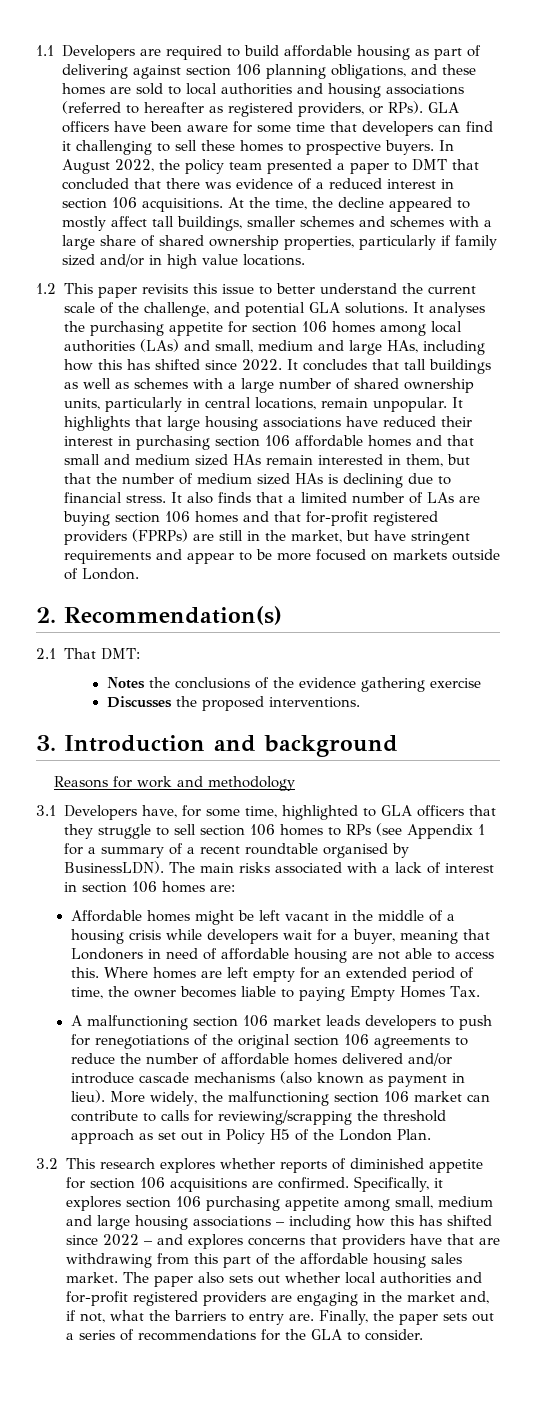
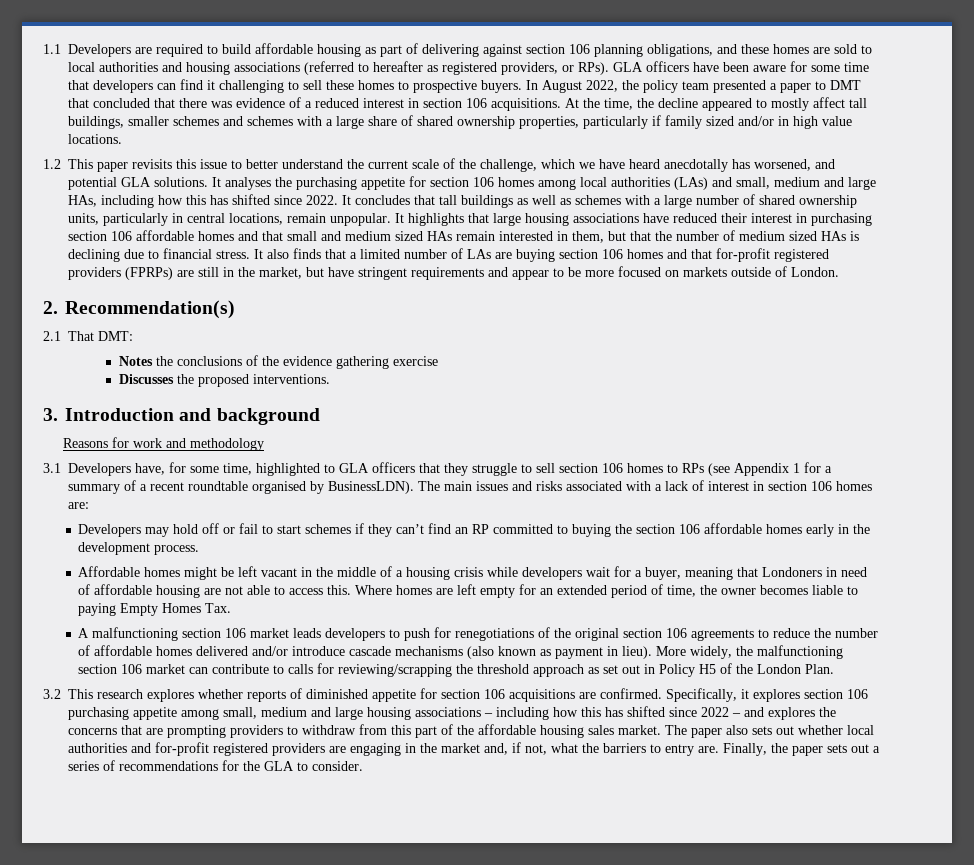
(209, 309) none -> [541,159,811,172] which we have heard anecdotally has worsened,
(234, 868) none -> [476,481,532,491] issues and
(235, 888) none -> [78,523,871,537] [78,542,200,555] // Developers may hold off or fail to start schemes if they can’t find an RP committed to buying the section 106 affordable homes early in the development process.
(243, 1241) none -> [819,707,836,717] the
[341,1234,500,1249] [65,1253,152,1268] providers have that are withdrawing -> [146,725,356,738] are prompting providers to withdraw

